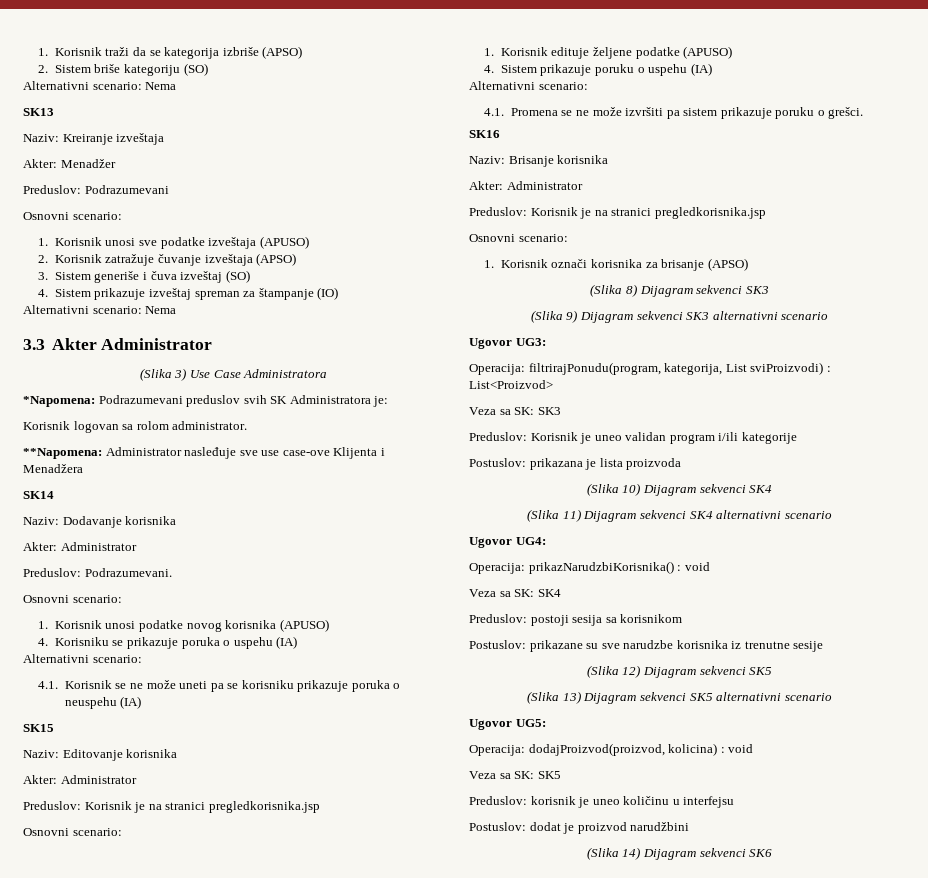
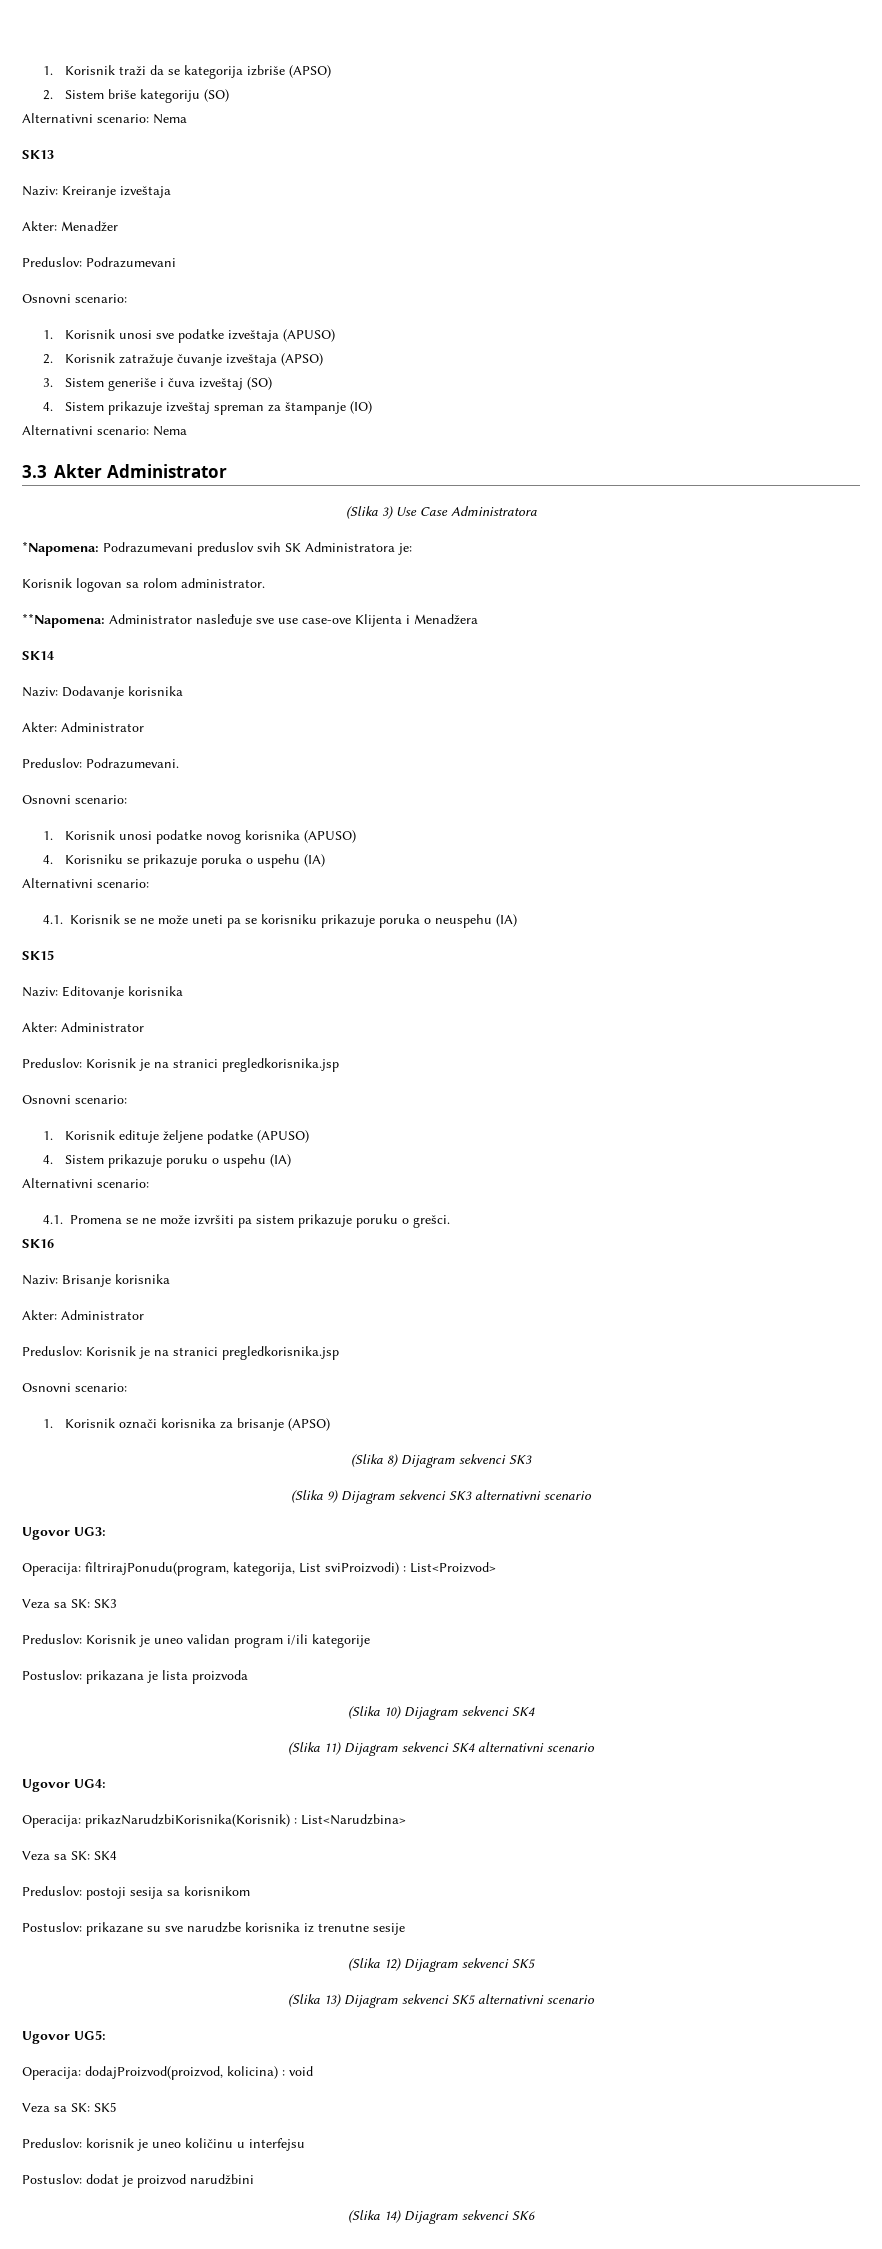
[528,561,710,574] prikazNarudzbiKorisnika() : void -> [85,1814,406,1828] prikazNarudzbiKorisnika(Korisnik) : List<Narudzbina>

